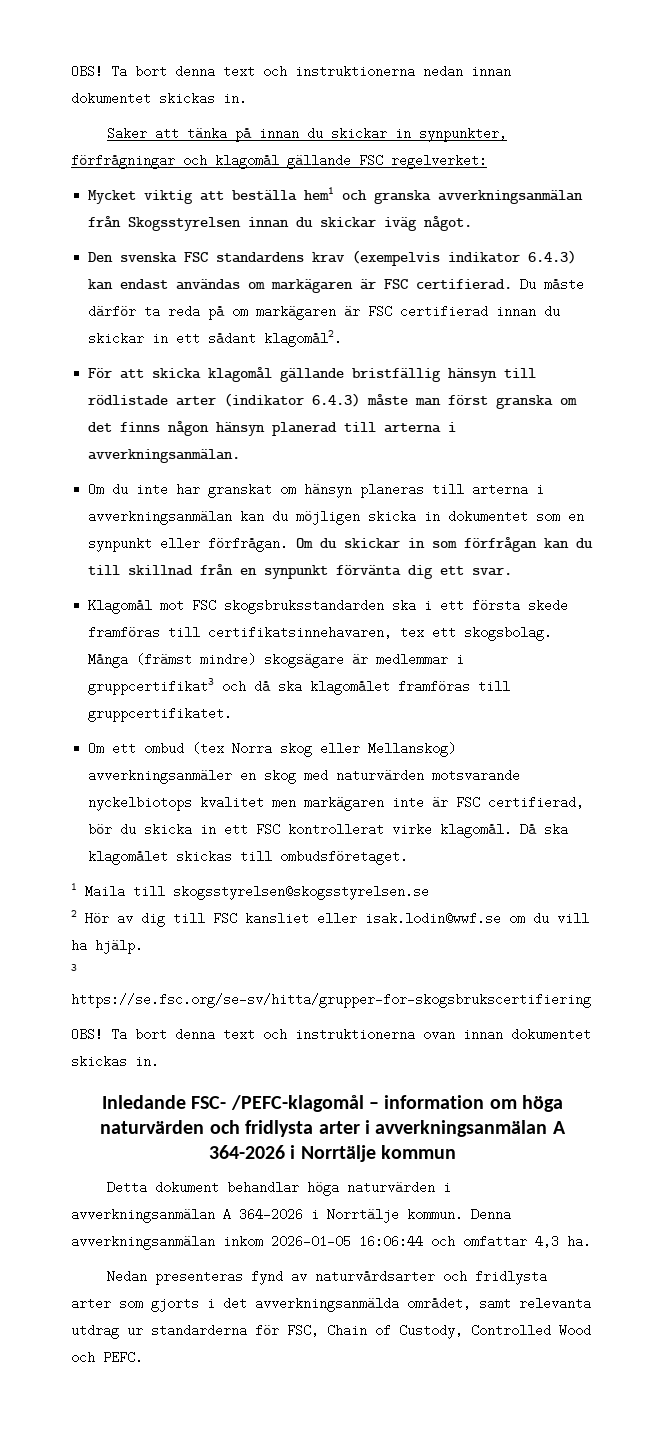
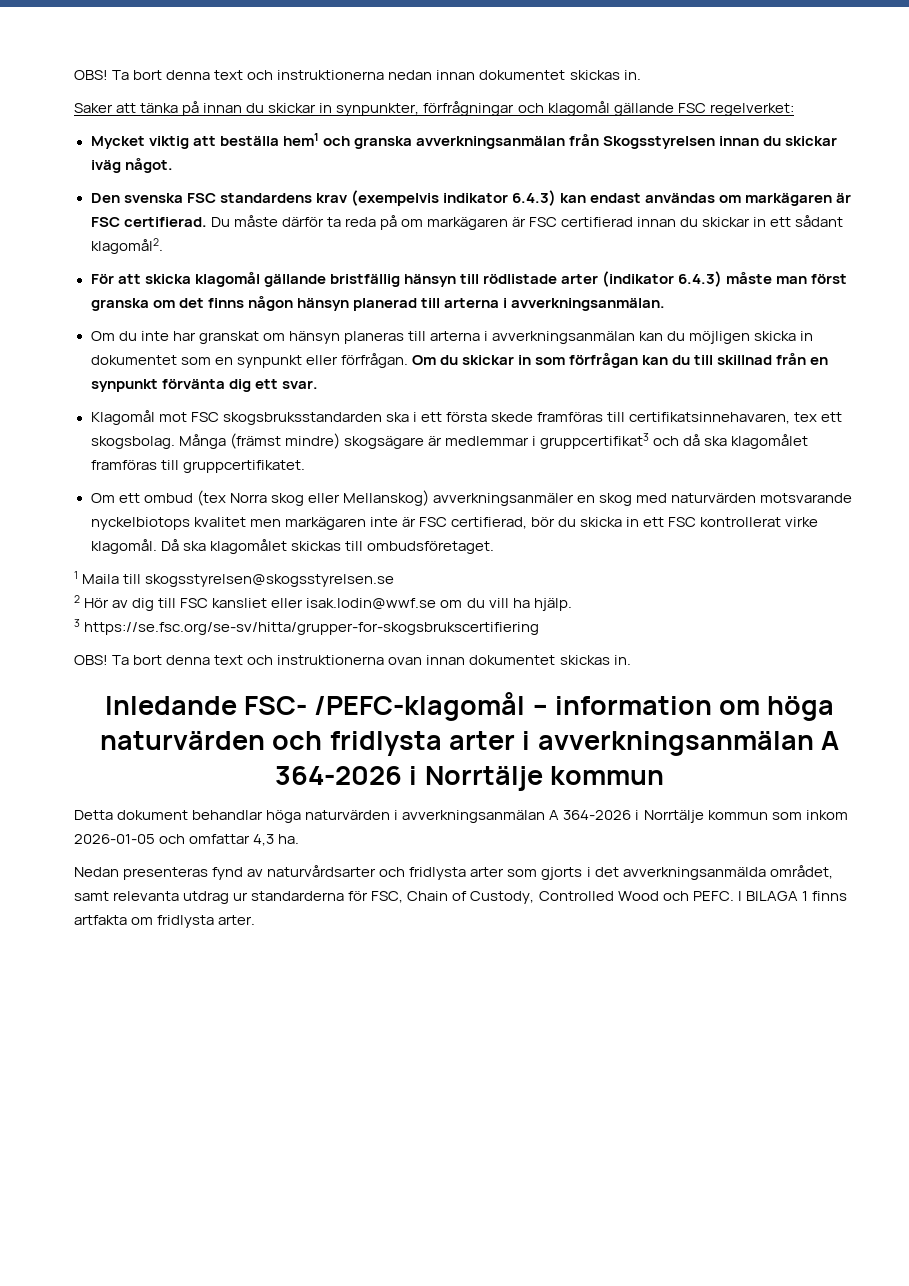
[407,1208,511,1221] [71,1235,215,1250] kommun. Denna avverkningsanmälan -> [707,810,802,820] kommun som
[359,1235,423,1248] 16:06:44 -> (155, 839) none
(143, 1357) none -> [737,891,847,901] [74,915,256,928] I BILAGA 1 finns artfakta om fridlysta arter.

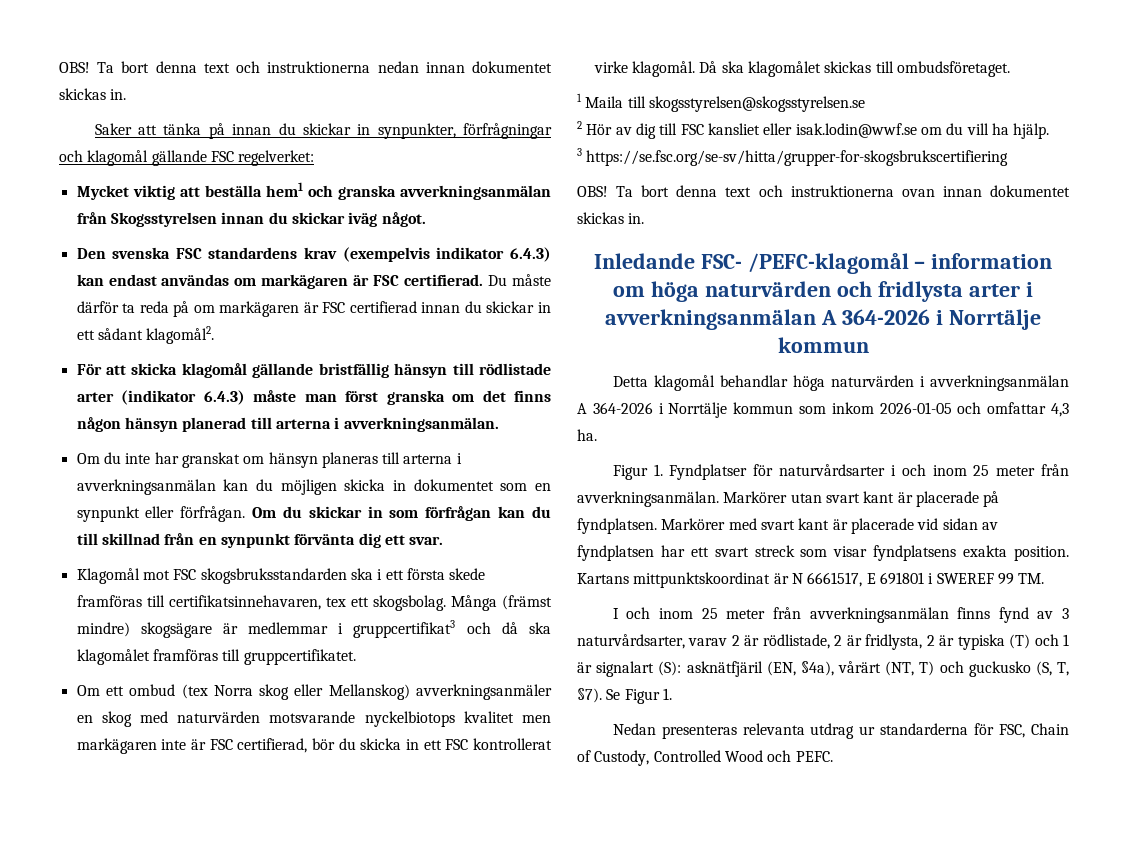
[117,810,189,820] dokument -> [653,375,715,391] klagomål
[74,865,833,880] [74,891,109,901] Nedan presenteras fynd av naturvårdsarter och fridlysta arter som gjorts i det avverkningsanmälda området, samt -> [612,464,1069,480] [577,491,1000,507] [577,518,998,534] [577,545,1069,561] [577,572,1045,588] [612,607,1069,623] [577,634,1069,650] [577,661,1069,677] [577,688,672,704] [612,723,737,739] Figur 1. Fyndplatser för naturvårdsarter i och inom 25 meter från avverkningsanmälan. Markörer utan svart kant är placerade på fyndplatsen. Markörer med svart kant är placerade vid sidan av fyndplatsen har ett svart streck som visar fyndplatsens exakta position. Kartans mittpunktskoordinat är N 6661517, E 691801 i SWEREF 99 TM. // I och inom 25 meter från avverkningsanmälan finns fynd av 3 naturvårdsarter, varav 2 är rödlistade, 2 är fridlysta, 2 är typiska (T) och 1 är signalart (S): asknätfjäril (EN, §4a), vårärt (NT, T) och guckusko (S, T, §7). Se Figur 1. // Nedan presenteras
[737,891,847,901] [74,915,256,928] I BILAGA 1 finns artfakta om fridlysta arter. -> (833, 756) none

